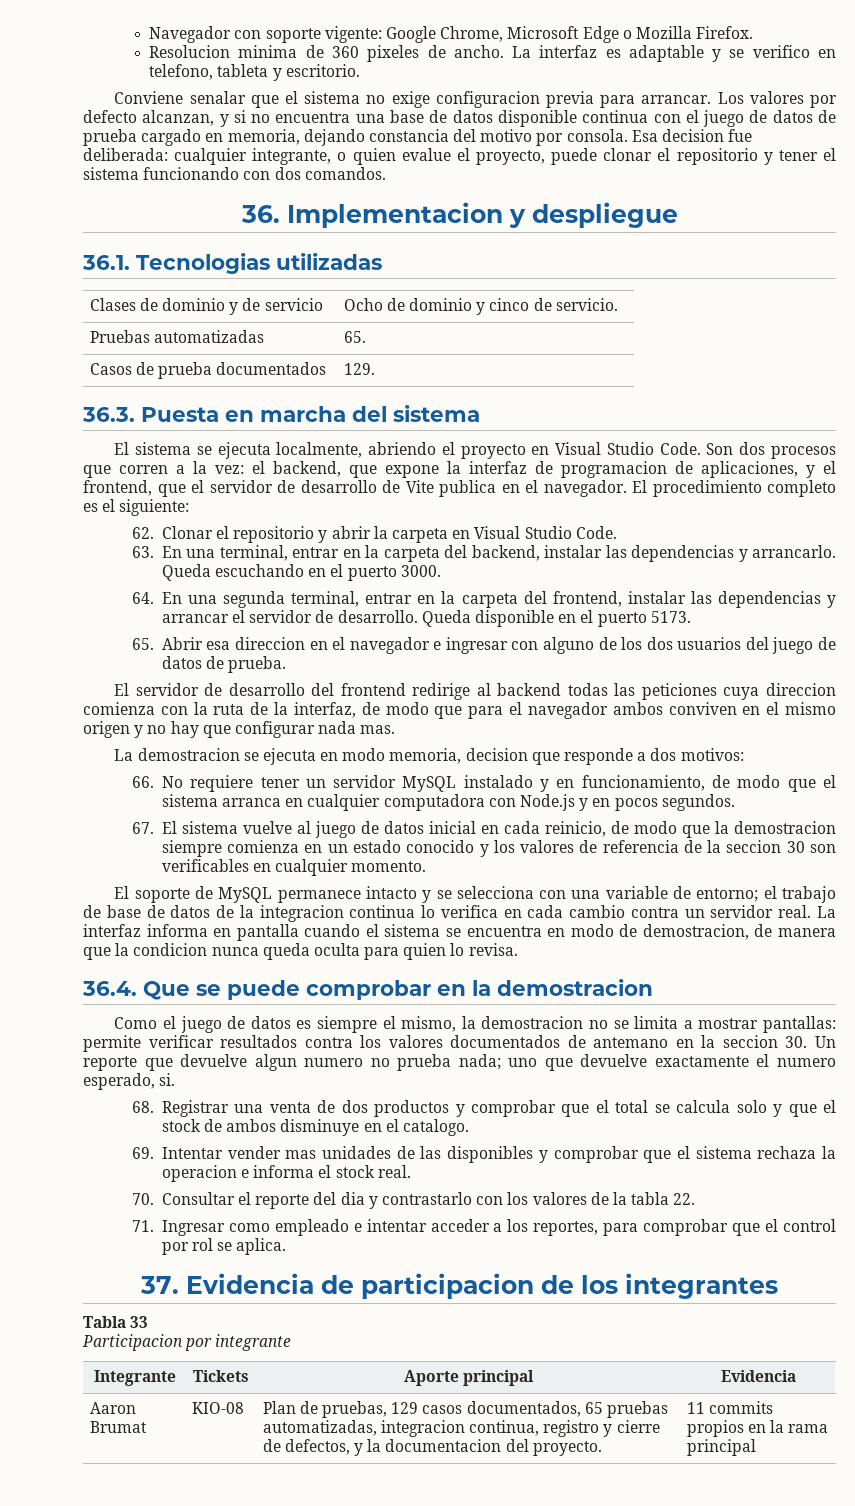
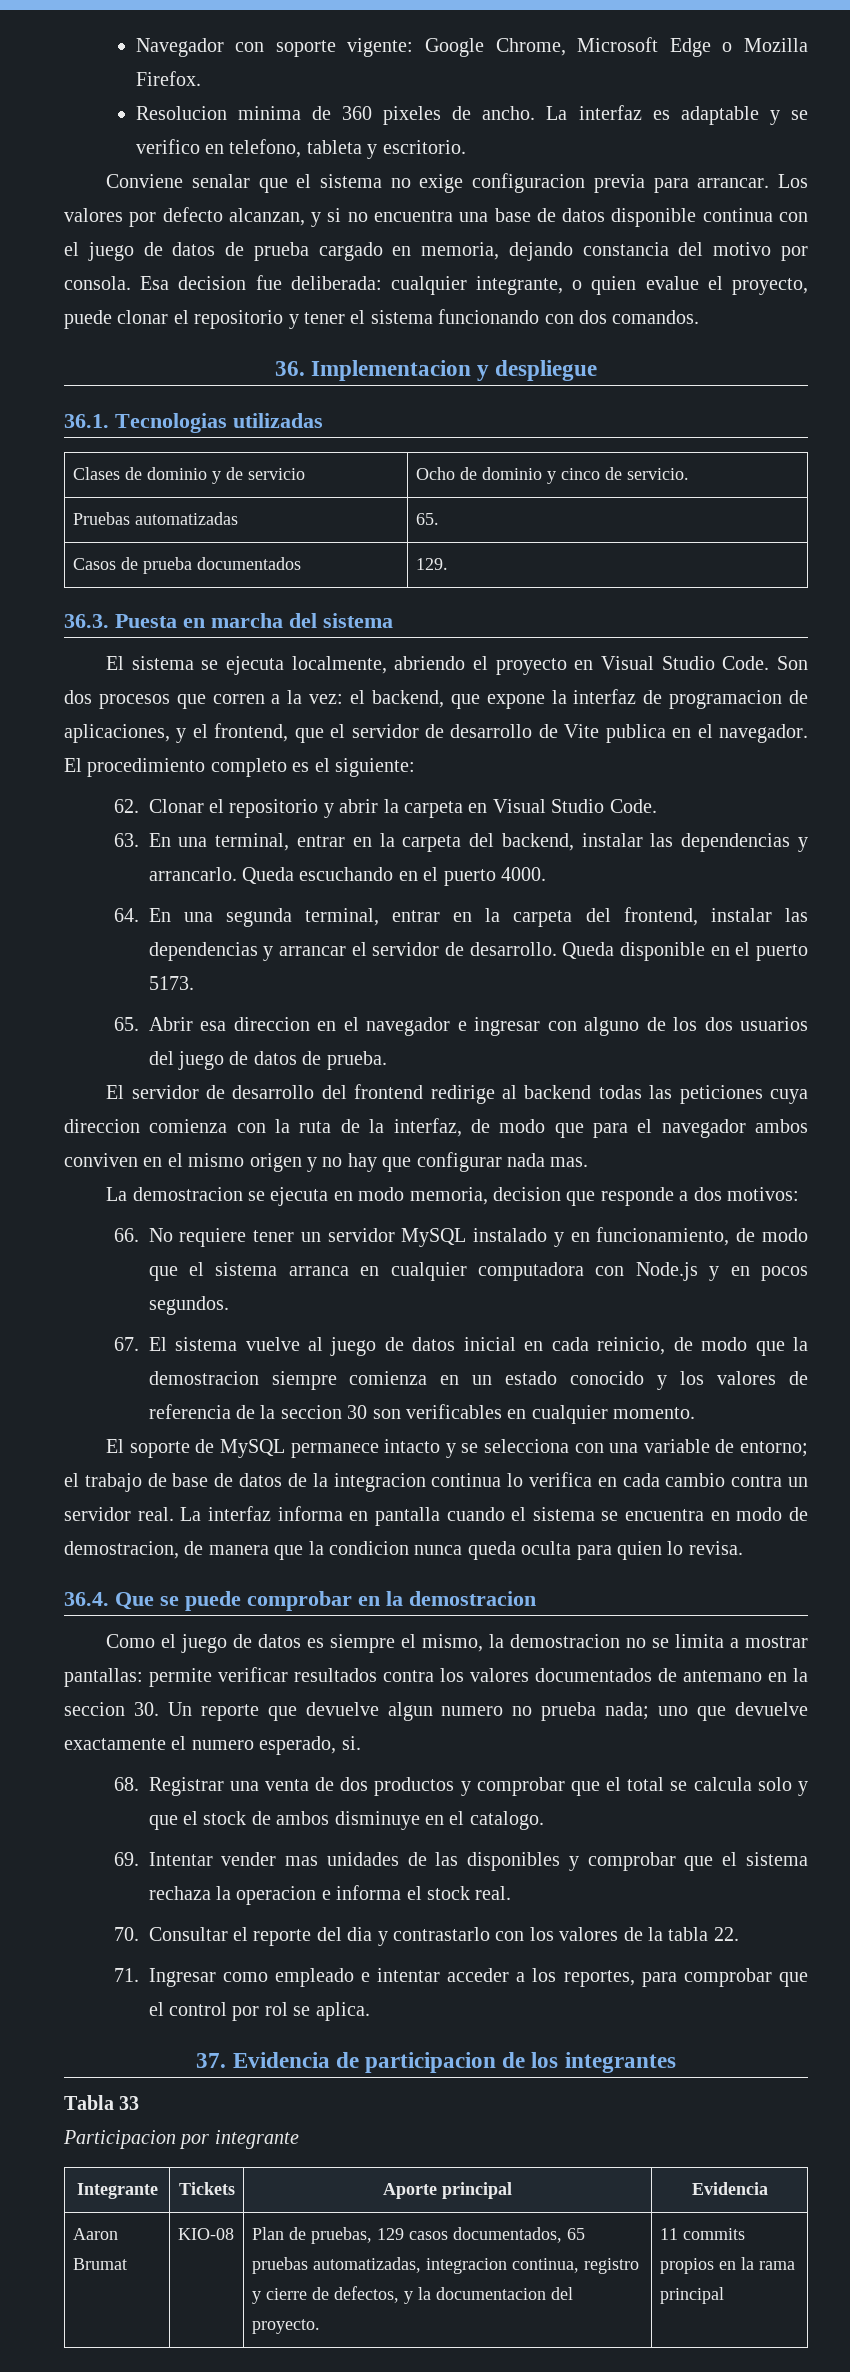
[400,565,441,577] 3000. -> [500,867,546,881] 4000.

